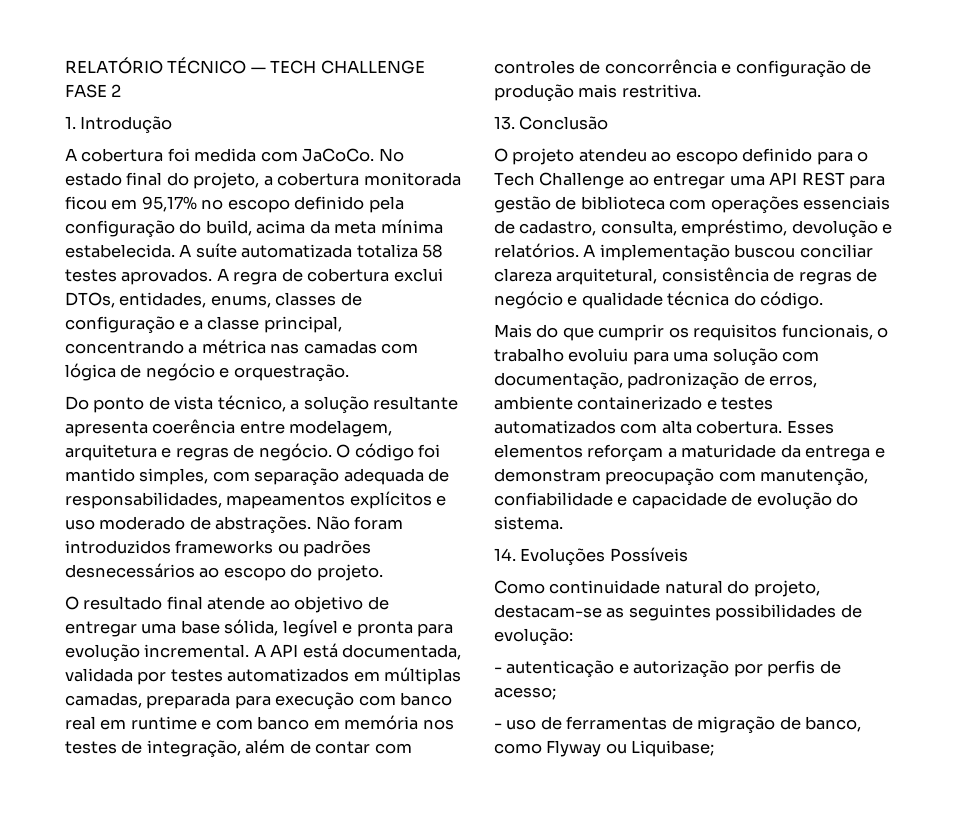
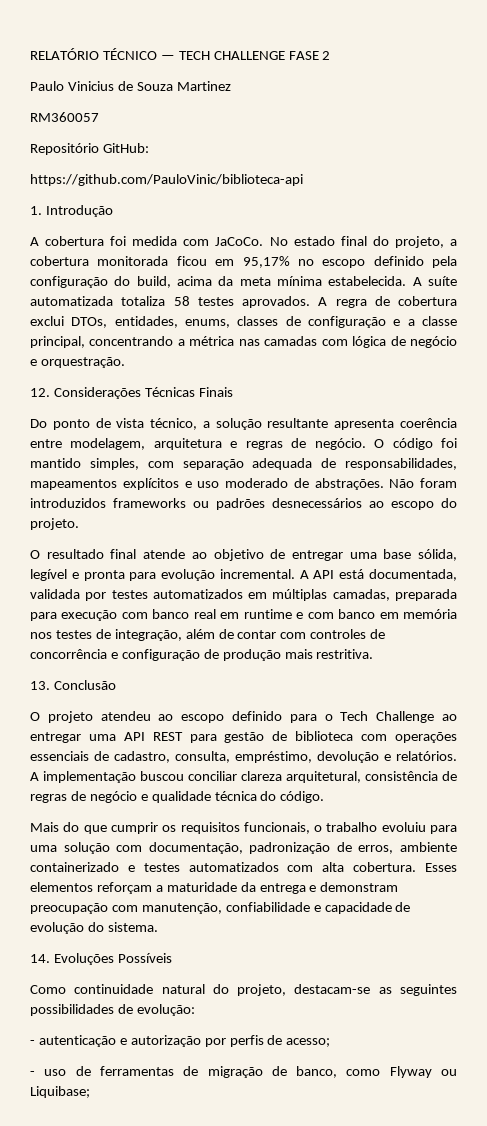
(122, 90) none -> [30,81,231,91] [30,112,99,122] [30,143,149,155] [30,174,303,186] // Paulo Vinicius de Souza Martinez // RM360057 // Repositório GitHub: // https://github.com/PauloVinic/biblioteca-api
(349, 372) none -> [30,387,233,399] // 12. Considerações Técnicas Finais

